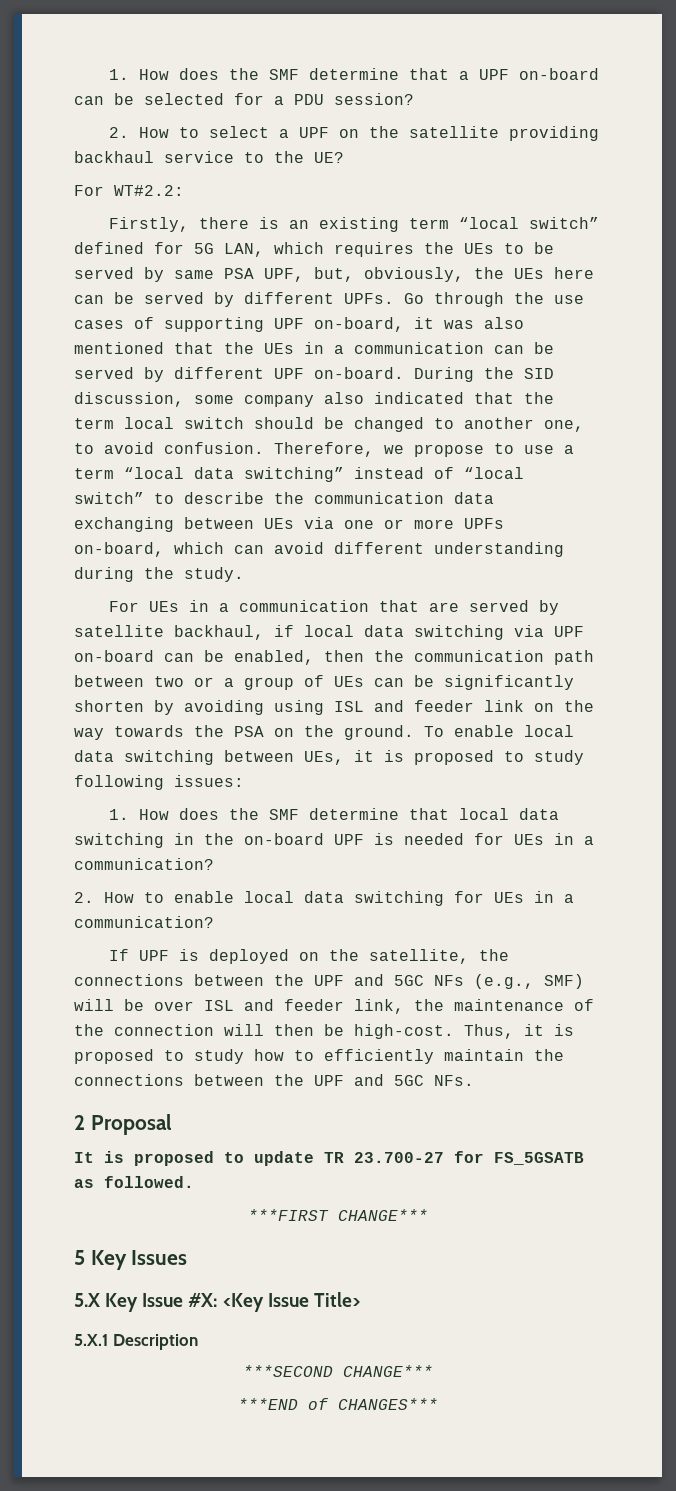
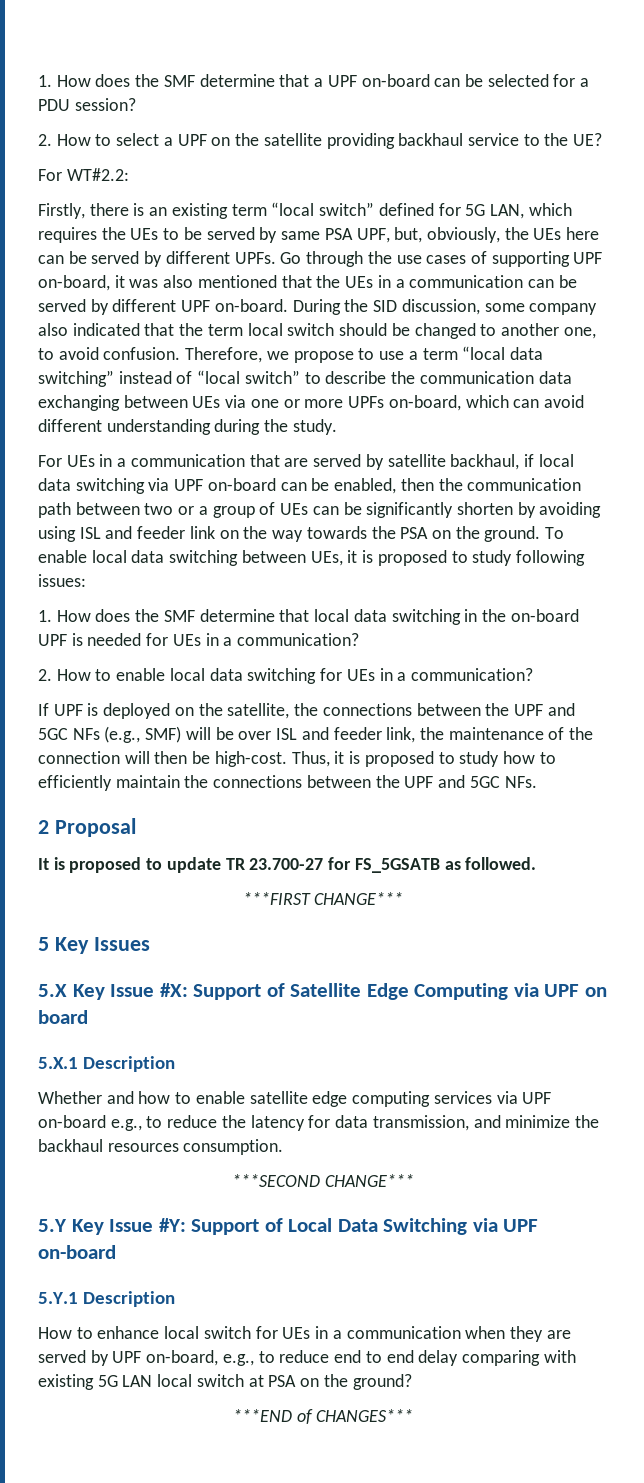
[222,1292,360,1312] [74,1334,198,1350] [243,1365,433,1377] <Key Issue Title> // 5.X.1 Description // ***SECOND CHANGE*** -> [193,983,607,1000] [38,1010,88,1024] [38,1056,176,1072] [38,1091,552,1107] [38,1115,599,1131] [38,1139,284,1155] [232,1174,414,1187] [38,1218,539,1235] [38,1245,116,1259] [38,1291,176,1307] [38,1326,571,1342] [38,1350,576,1366] [38,1374,412,1390] Support of Satellite Edge Computing via UPF on board // 5.X.1 Description // Whether and how to enable satellite edge computing services via UPF on-board e.g., to reduce the latency for data transmission, and minimize the backhaul resources consumption. // ***SECOND CHANGE*** // 5.Y Key Issue #Y: Support of Local Data Switching via UPF on-board // 5.Y.1 Description // How to enhance local switch for UEs in a communication when they are served by UPF on-board, e.g., to reduce end to end delay comparing with existing 5G LAN local switch at PSA on the ground?

